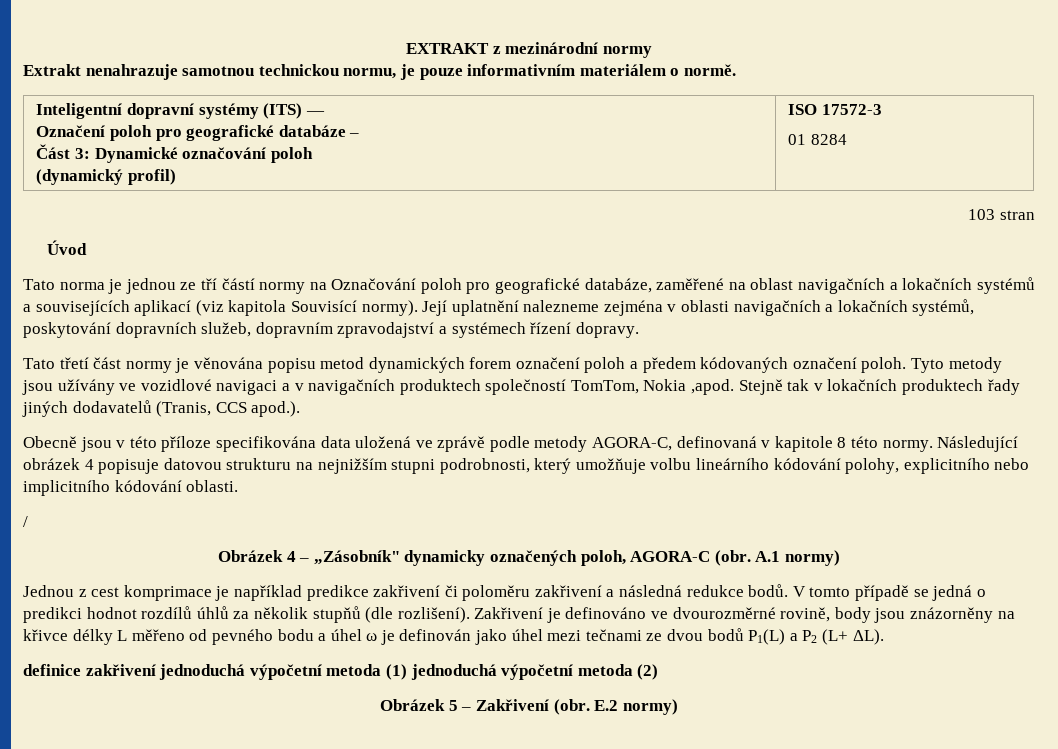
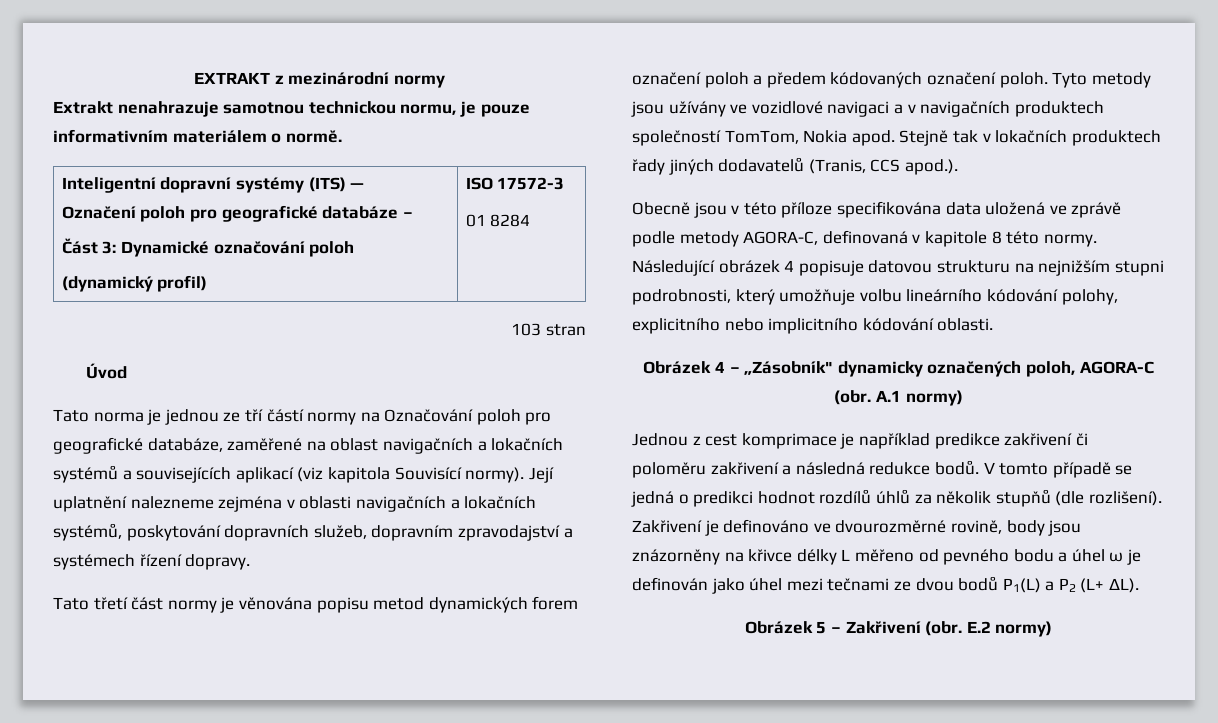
[691,379,735,395] ,apod. -> [851,130,895,146] apod.
[23,516,28,527] // / -> (994, 324) none
[23,664,659,680] // definice zakřivení jednoduchá výpočetní metoda (1) jednoduchá výpočetní metoda (2) -> (1140, 585) none

